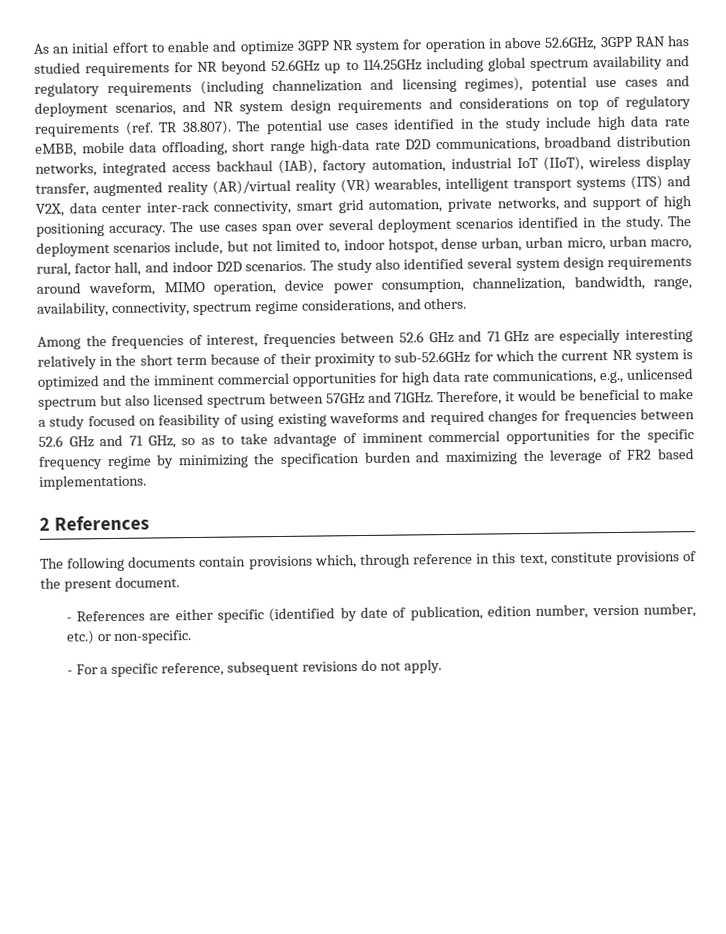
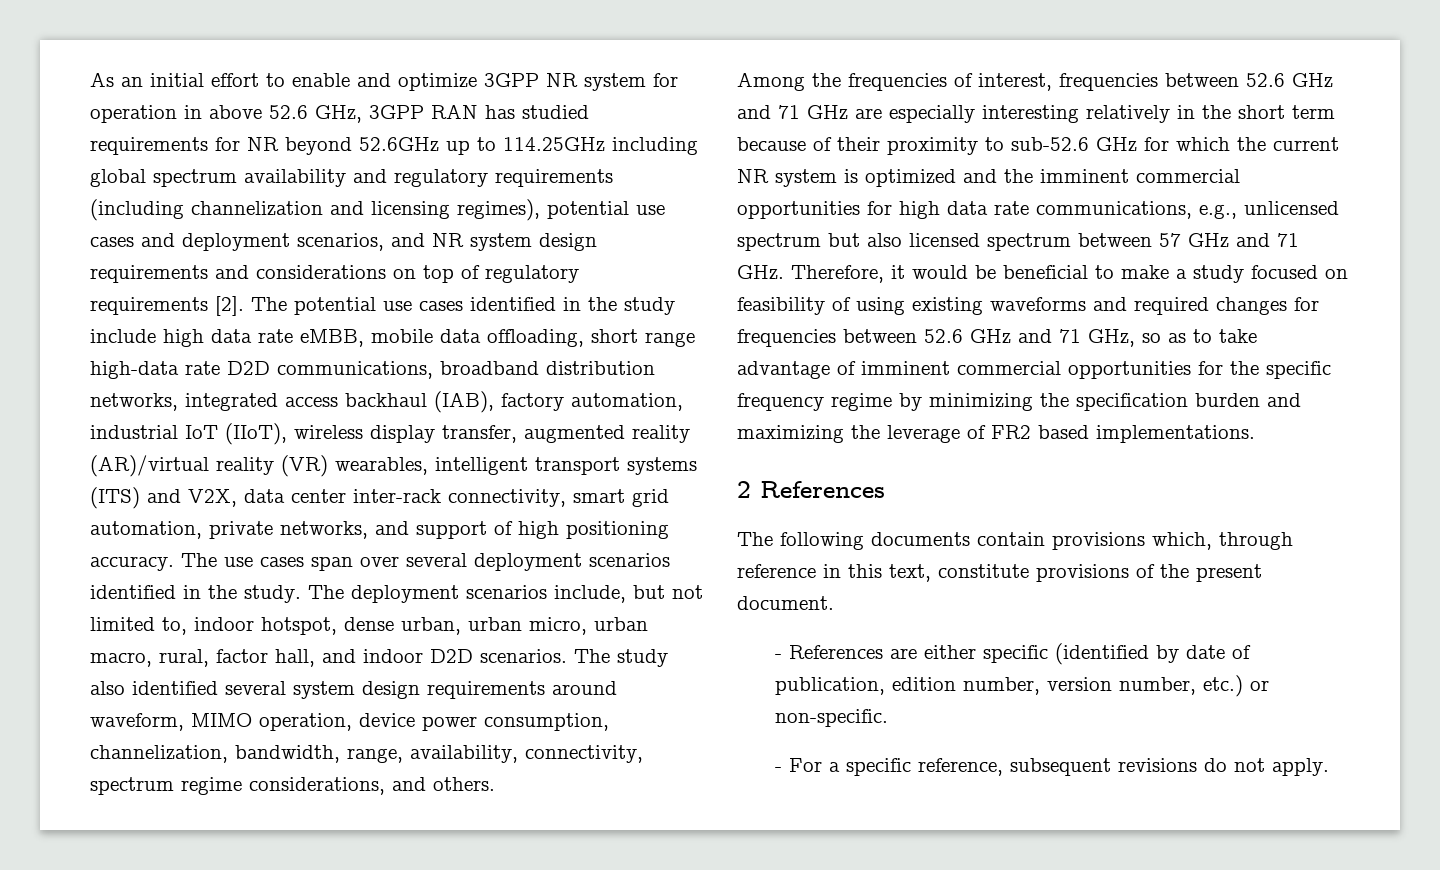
[544,36,598,51] 52.6GHz, -> [269,105,362,123] 52.6 GHz,
[124,120,232,136] (ref. TR 38.807). -> [215,296,244,316] [2].
[394,350,471,364] sub-52.6GHz -> [1011,137,1137,152] sub-52.6 GHz
[325,391,435,405] 57GHz and 71GHz. -> [1159,233,1299,248] [737,265,784,280] 57 GHz and 71 GHz.

